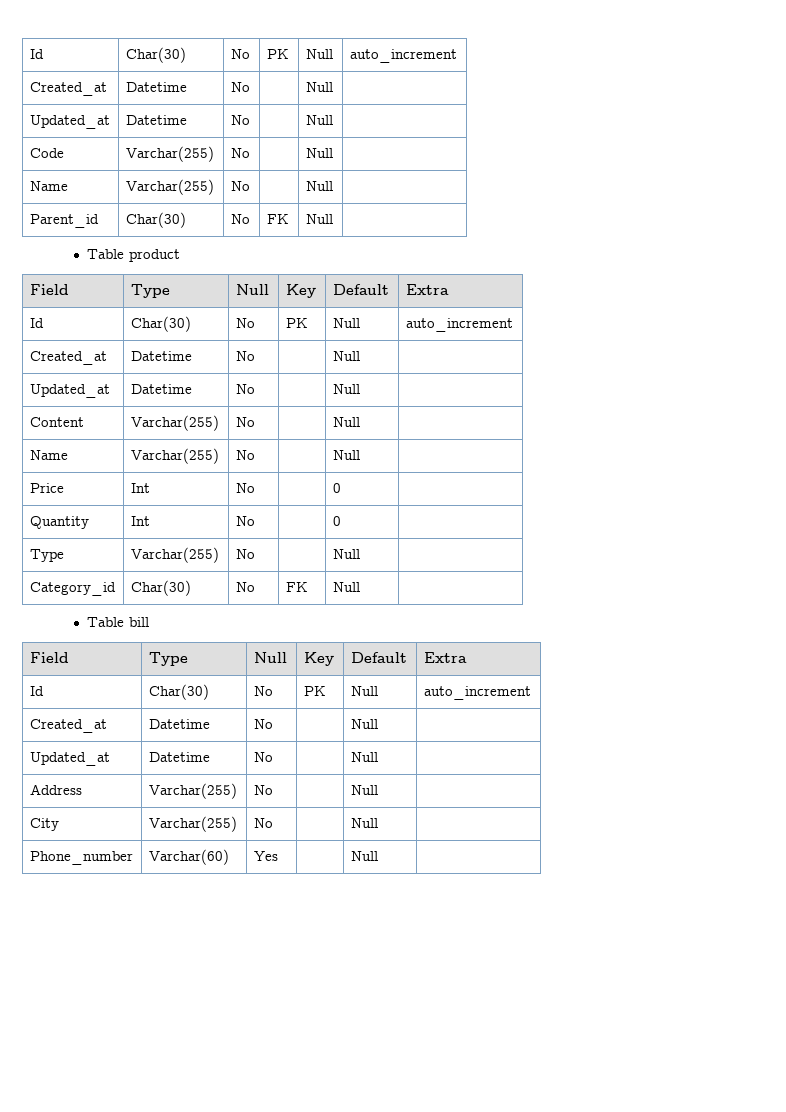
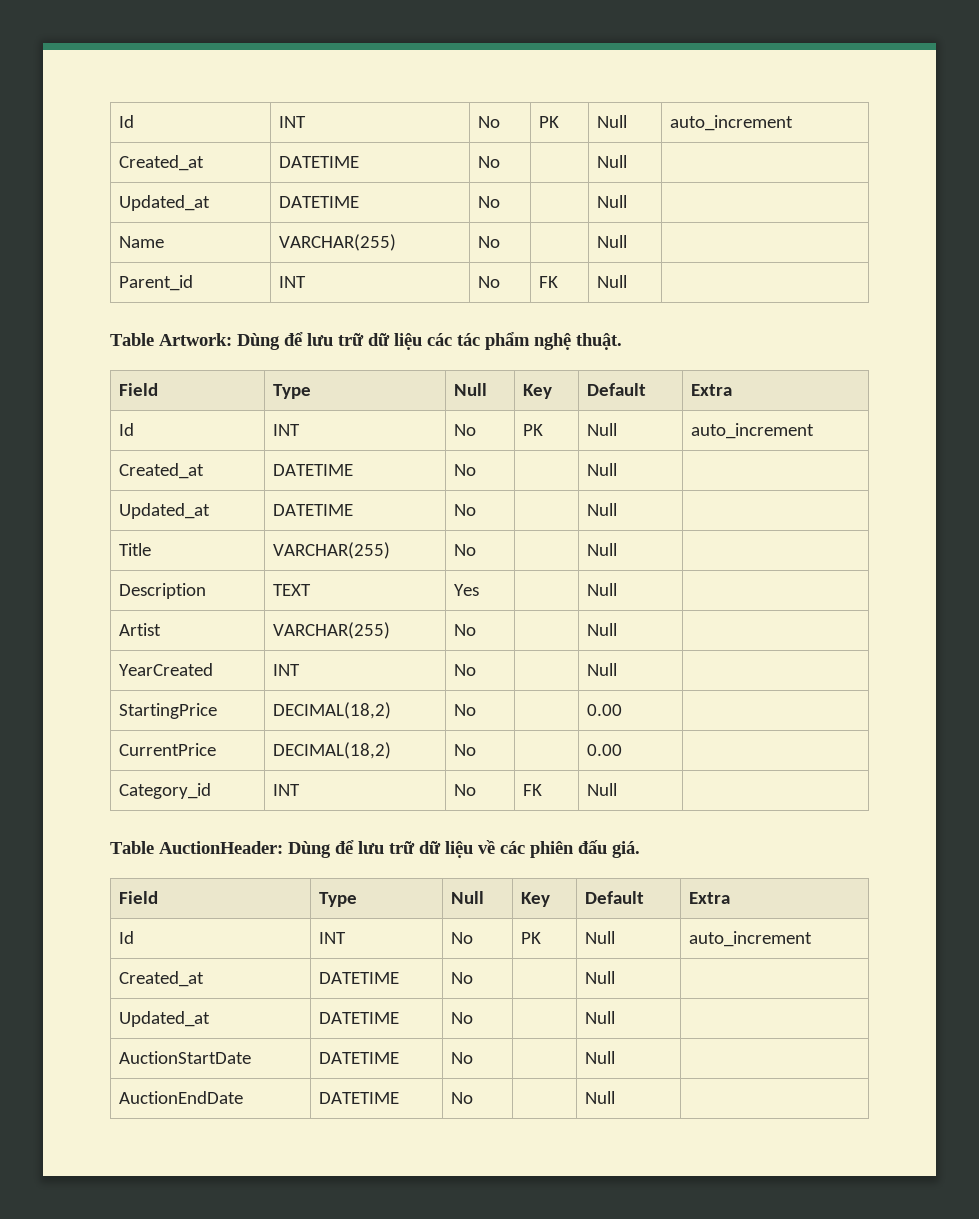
[29,49,44,59] [125,47,186,63] [230,49,250,59] [266,49,289,59] [305,49,333,59] [349,49,457,63] [29,82,107,96] [125,82,187,92] [230,82,250,92] [305,82,333,92] [29,115,110,129] [125,115,187,125] [230,115,250,125] [305,115,333,125] [29,148,64,158] [125,146,214,162] [230,148,250,158] [305,148,333,158] [29,181,68,191] [125,179,214,195] Id | Char(30) | No | PK | Null | auto_increment // Created_at | Datetime | No | | Null | // Updated_at | Datetime | No | | Null | // Code | Varchar(255) | No | | Null | // Name | Varchar(255) -> [119,115,135,128] [279,116,307,128] [478,116,501,128] [539,116,560,128] [597,115,628,128] [670,115,794,131] [119,155,205,171] [279,156,360,168] [478,156,501,168] [597,155,628,168] [119,195,211,211] [279,196,360,208] [478,196,501,208] [597,195,628,208] [119,236,165,248] [279,234,397,251] Id | INT | No | PK | Null | auto_increment // Created_at | DATETIME | No | | Null | // Updated_at | DATETIME | No | | Null | // Name | VARCHAR(255)
[125,212,186,228] [230,214,250,224] [266,214,289,224] [305,214,333,224] [87,249,181,262] [29,284,69,295] [130,284,170,298] [235,284,269,295] [285,284,316,298] [332,284,389,295] [405,284,449,295] [29,318,44,328] [130,316,191,332] [235,318,255,328] [285,318,308,328] [332,318,360,328] [405,318,513,332] [29,351,107,365] [130,351,192,361] [235,351,255,361] [332,351,360,361] [29,384,110,398] [130,384,192,394] [235,384,255,394] [332,384,360,394] [29,417,84,427] [130,415,219,431] [235,417,255,427] [332,417,360,427] [29,450,68,460] [130,448,219,464] [235,450,255,460] [332,450,360,460] [29,483,64,493] [130,483,150,493] [235,483,255,493] [332,483,341,493] [29,516,89,529] [130,516,150,526] [235,516,255,526] [332,516,341,526] [29,549,64,562] [130,547,219,563] [235,549,255,559] [332,549,360,559] Char(30) | No | FK | Null | // Table product // Field | Type | Null | Key | Default | Extra // Id | Char(30) | No | PK | Null | auto_increment // Created_at | Datetime | No | | Null | // Updated_at | Datetime | No | | Null | // Content | Varchar(255) | No | | Null | // Name | Varchar(255) | No | | Null | // Price | Int | No | | 0 | // Quantity | Int | No | | 0 | // Type | Varchar(255) | No | | Null -> [279,276,307,288] [478,276,501,288] [539,276,559,288] [597,275,628,288] [110,332,622,350] [119,383,159,396] [273,384,312,399] [454,383,488,396] [523,384,553,399] [587,383,647,396] [691,384,733,396] [119,423,135,436] [273,424,301,436] [454,424,477,436] [523,424,544,436] [587,423,618,436] [691,423,815,439] [119,463,205,479] [273,464,354,476] [454,464,477,476] [587,463,618,476] [119,503,211,519] [273,504,354,516] [454,504,477,516] [587,503,618,516] [119,543,152,556] [273,542,391,559] [454,544,477,556] [587,543,618,556] [119,583,207,599] [273,584,312,596] [454,584,480,596] [587,583,618,596] [119,623,162,636] [273,622,391,639] [454,624,477,636] [587,623,618,636] [119,663,214,676] [273,664,301,676] [454,664,477,676] [587,663,618,676] [119,703,218,719] [273,702,392,719] [454,704,477,716] [587,704,623,716] [119,743,217,756] [273,742,392,759] [454,744,477,756] [587,744,623,756] INT | No | FK | Null | // Table Artwork: Dùng để lưu trữ dữ liệu các tác phẩm nghệ thuật. // Field | Type | Null | Key | Default | Extra // Id | INT | No | PK | Null | auto_increment // Created_at | DATETIME | No | | Null | // Updated_at | DATETIME | No | | Null | // Title | VARCHAR(255) | No | | Null | // Description | TEXT | Yes | | Null | // Artist | VARCHAR(255) | No | | Null | // YearCreated | INT | No | | Null | // StartingPrice | DECIMAL(18,2) | No | | 0.00 | // CurrentPrice | DECIMAL(18,2) | No | | 0.00
[130,580,191,596] [235,582,255,592] [285,582,308,592] [332,582,360,592] [87,617,150,627] [29,652,69,663] [148,652,188,666] [253,652,287,663] [303,652,334,666] [350,652,407,663] [423,652,467,663] [29,686,44,696] [148,684,209,700] [253,686,273,696] [303,686,326,696] [350,686,378,696] [423,686,531,700] [29,719,107,733] [148,719,210,729] [253,719,273,729] [350,719,378,729] [29,752,110,766] [148,752,210,762] [253,752,273,762] [350,752,378,762] [29,784,82,795] [148,783,237,799] [253,785,273,795] [350,785,378,795] [29,818,59,831] [148,816,237,832] [253,818,273,828] [350,818,378,828] [29,851,133,865] [148,849,229,865] [253,851,278,861] [350,851,378,861] Char(30) | No | FK | Null | // Table bill // Field | Type | Null | Key | Default | Extra // Id | Char(30) | No | PK | Null | auto_increment // Created_at | Datetime | No | | Null | // Updated_at | Datetime | No | | Null | // Address | Varchar(255) | No | | Null | // City | Varchar(255) | No | | Null | // Phone_number | Varchar(60) | Yes | | Null | -> [273,784,301,796] [454,784,477,796] [523,784,543,796] [587,783,618,796] [110,840,640,858] [119,891,159,904] [319,892,358,907] [451,891,485,904] [521,892,551,907] [585,891,645,904] [689,892,731,904] [119,931,135,944] [319,932,347,944] [451,932,474,944] [521,932,542,944] [585,931,616,944] [689,931,813,947] [119,971,205,987] [319,972,400,984] [451,972,474,984] [585,971,616,984] [119,1011,211,1027] [319,1012,400,1024] [451,1012,474,1024] [585,1011,616,1024] [119,1051,252,1064] [319,1052,400,1064] [451,1052,474,1064] [585,1051,616,1064] [119,1091,244,1104] [319,1092,400,1104] [451,1092,474,1104] [585,1091,616,1104] INT | No | FK | Null | // Table AuctionHeader: Dùng để lưu trữ dữ liệu về các phiên đấu giá. // Field | Type | Null | Key | Default | Extra // Id | INT | No | PK | Null | auto_increment // Created_at | DATETIME | No | | Null | // Updated_at | DATETIME | No | | Null | // AuctionStartDate | DATETIME | No | | Null | // AuctionEndDate | DATETIME | No | | Null |

